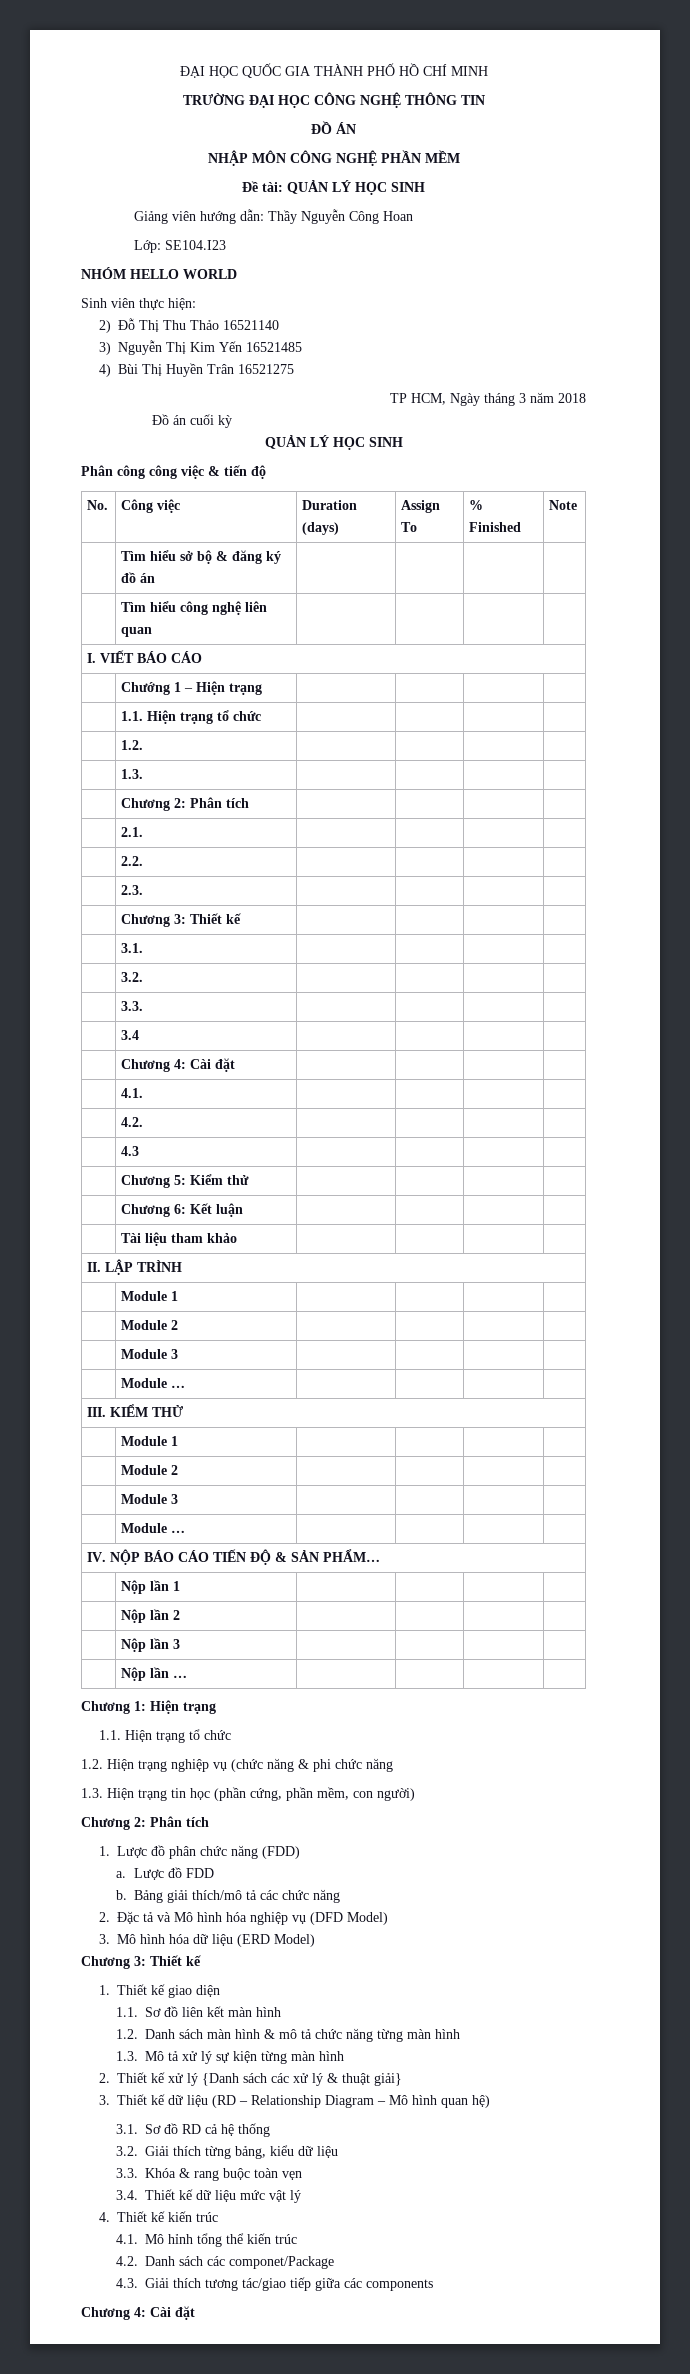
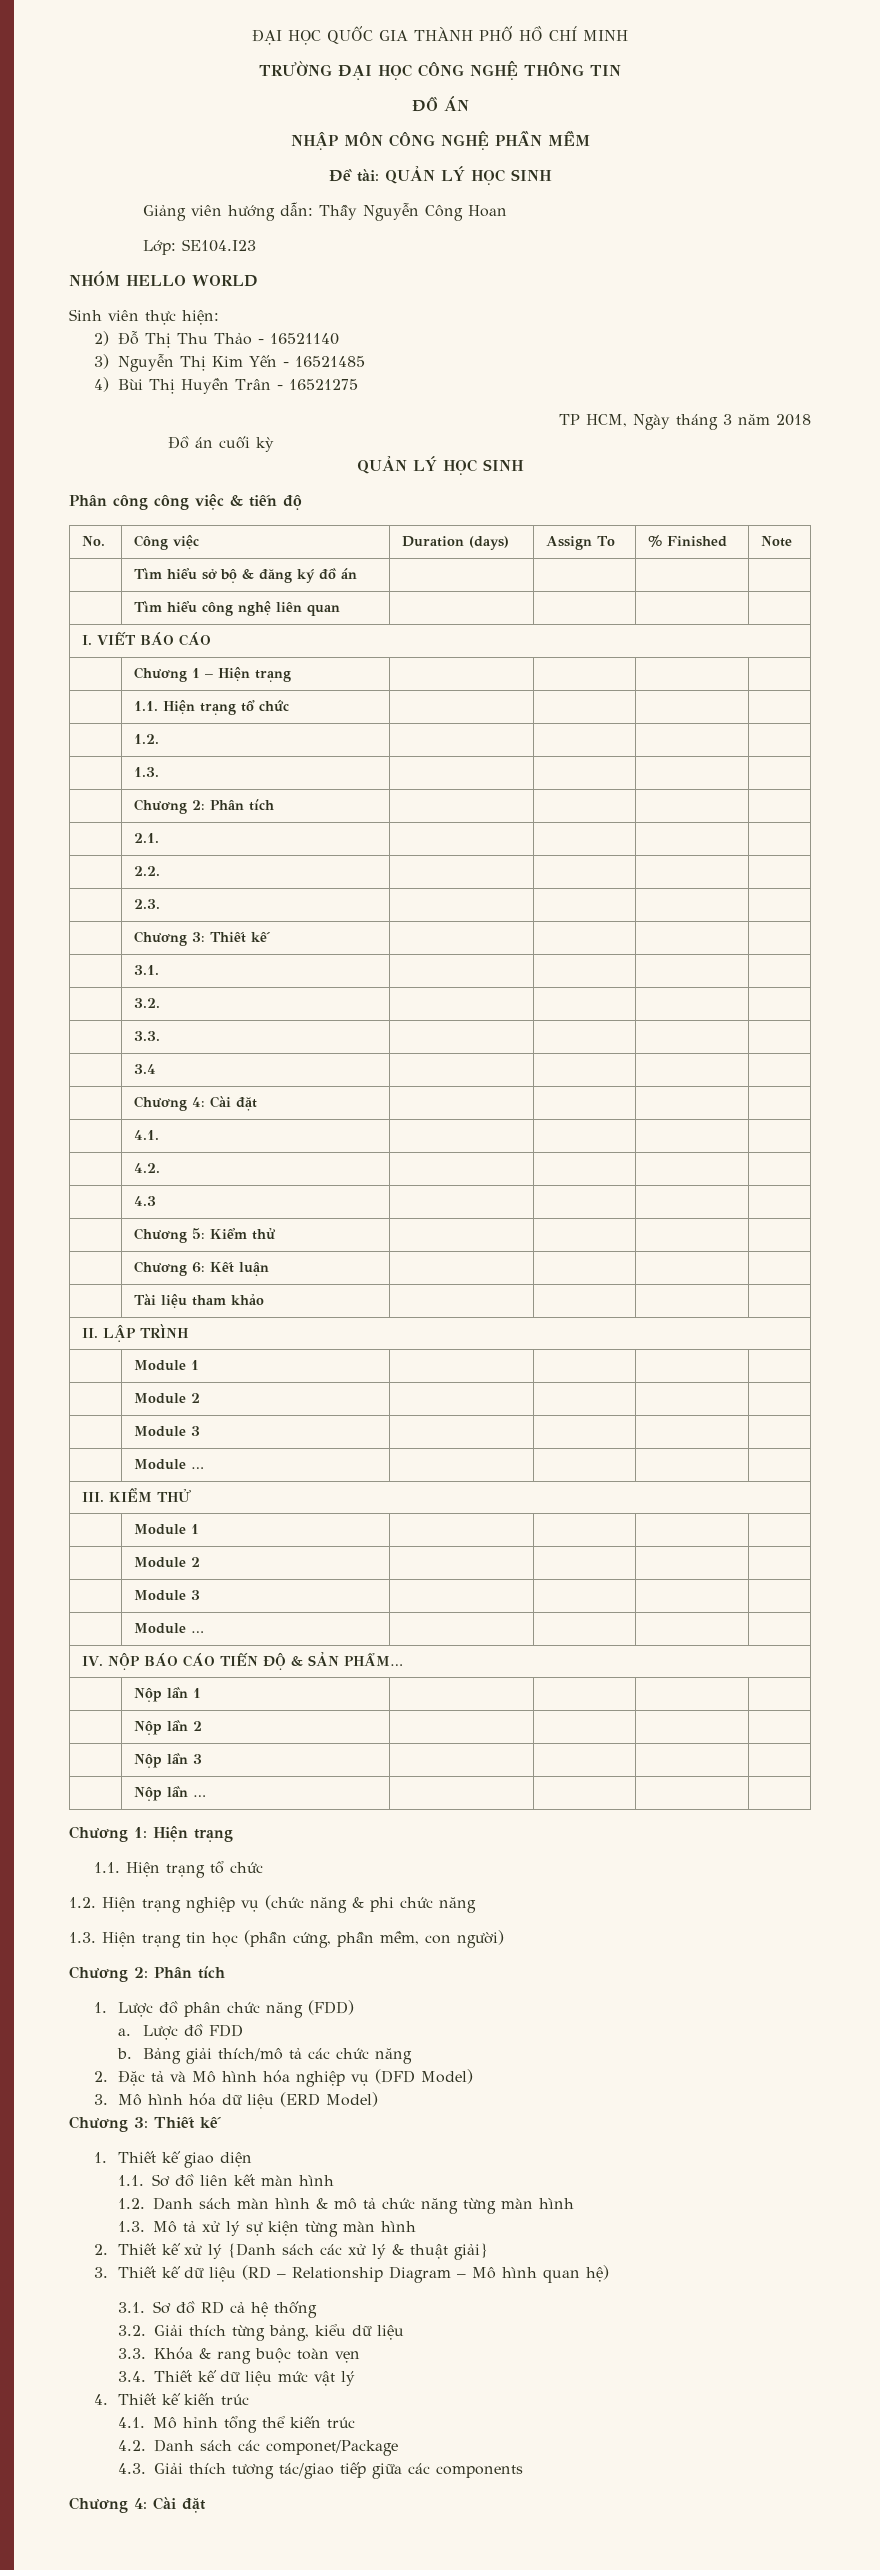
(219, 325) none -> [258,339,265,344] -
(242, 346) none -> [283,362,290,367] -
(234, 369) none -> [277,385,284,390] -
[121,682,171,695] Chướng -> [133,667,187,682] Chương

